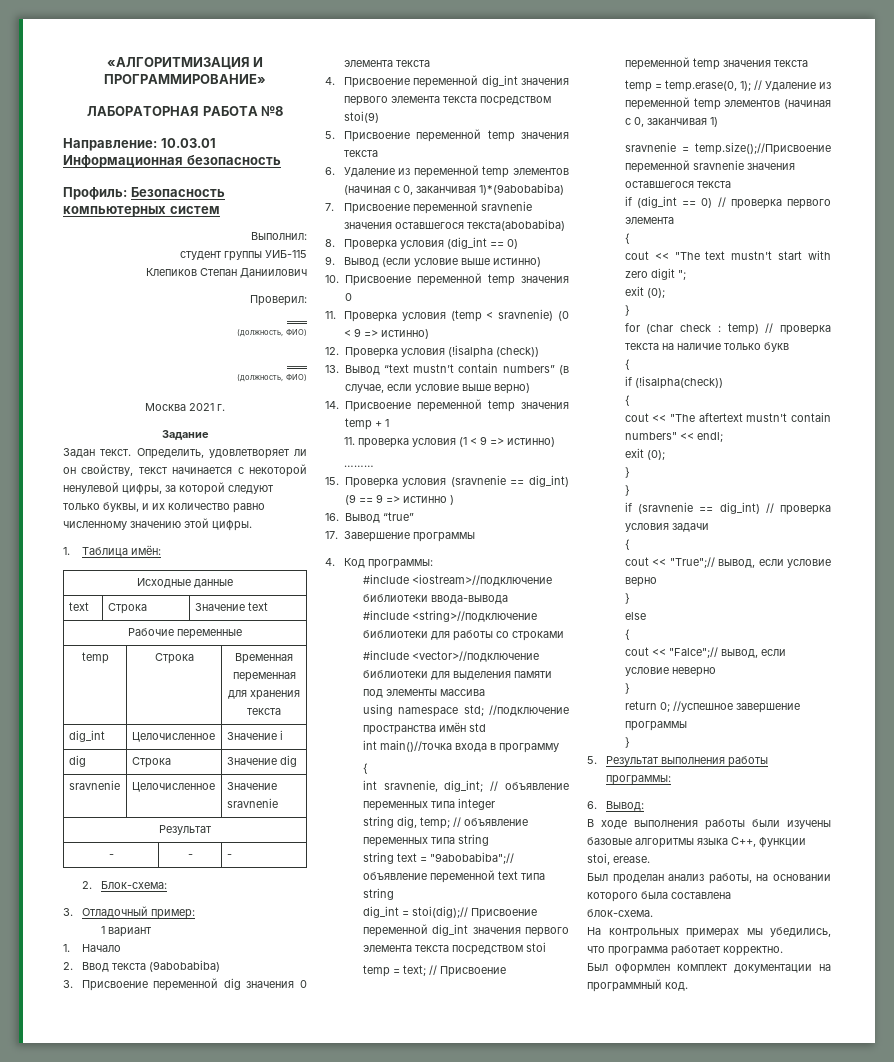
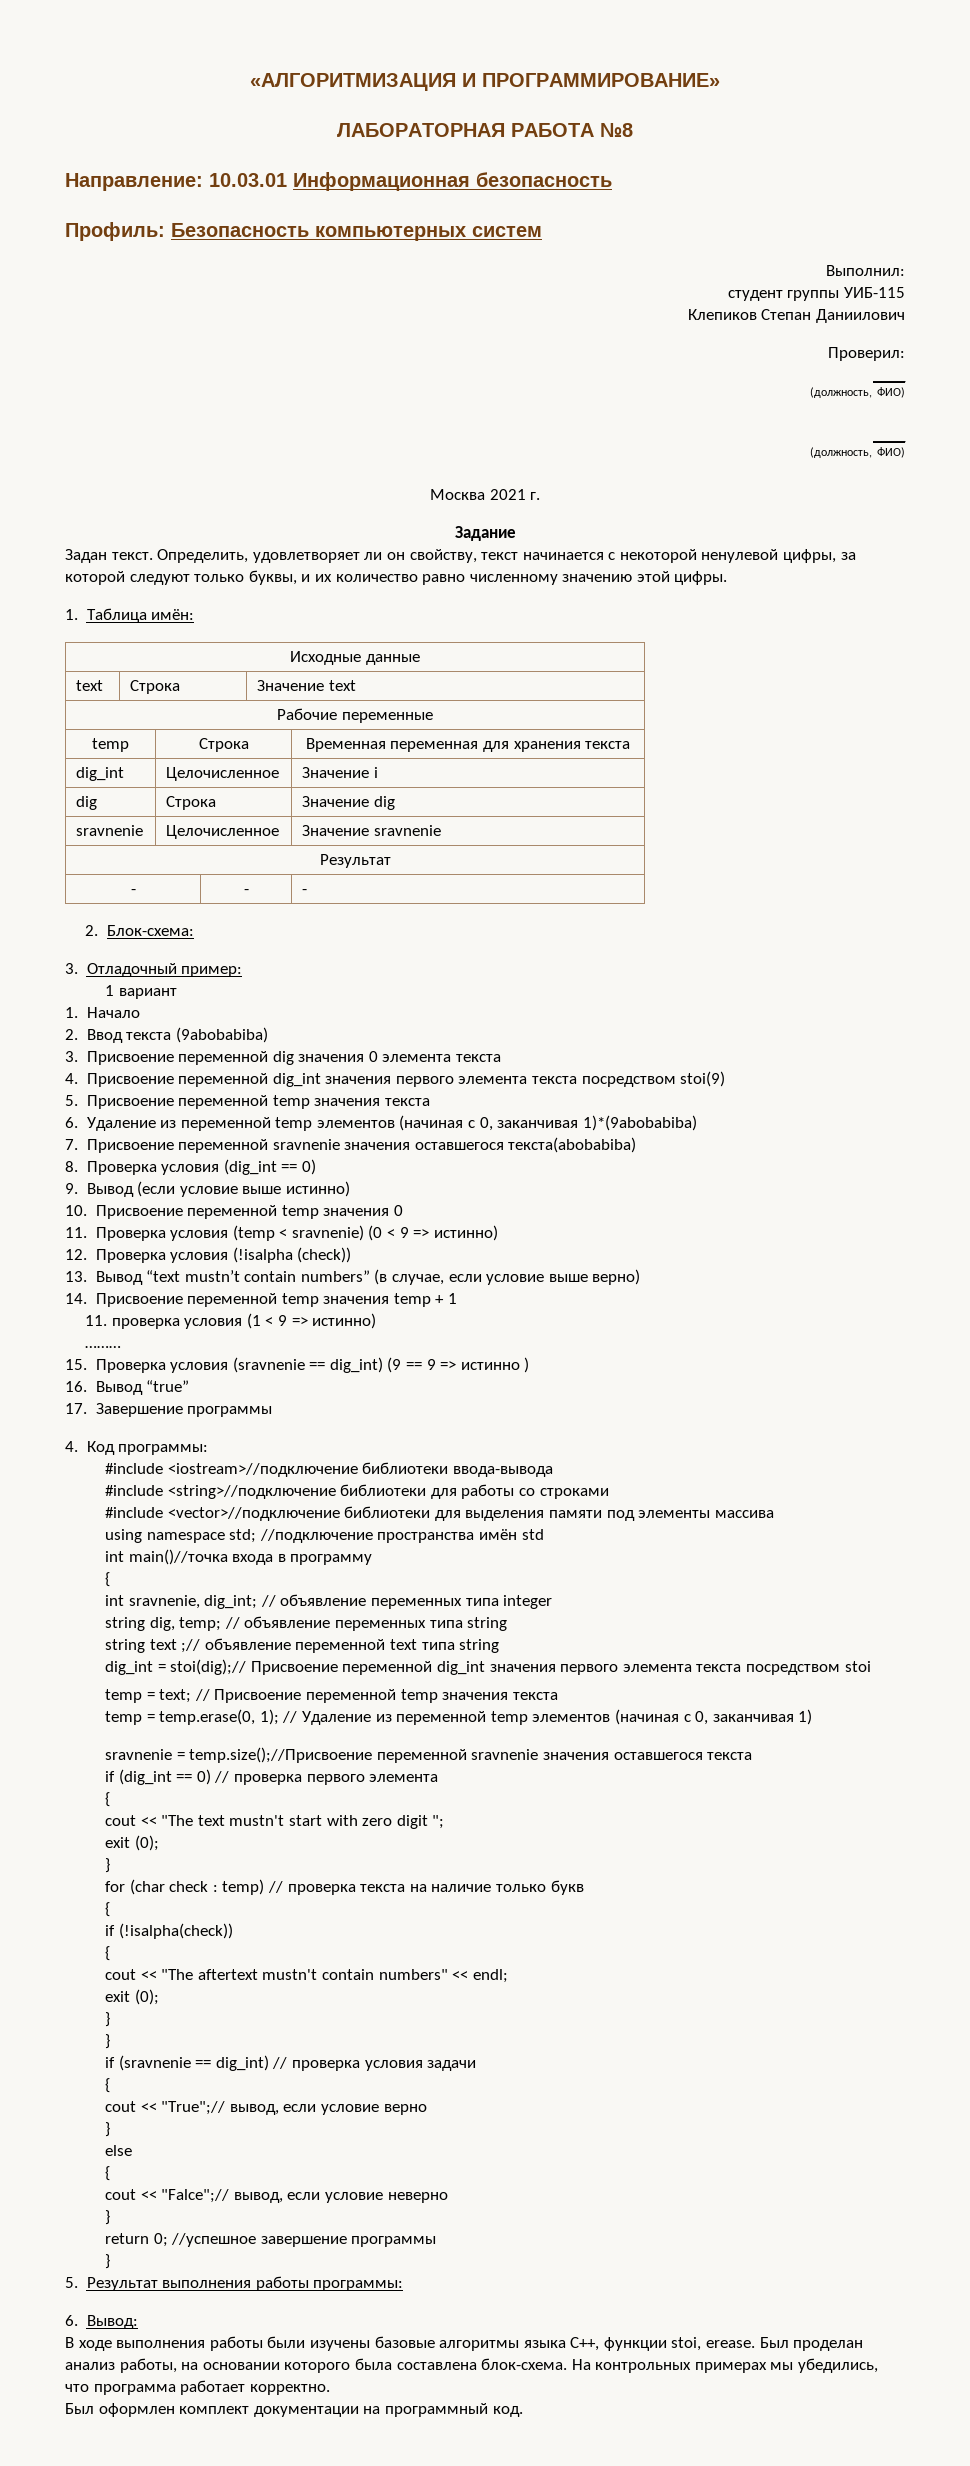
[419,852,514,864] = "9abobabiba";// -> [181,1639,201,1653] ;//
(650, 859) // -> (756, 2344) none
(731, 895) // -> (477, 2366) none
(653, 913) // -> (568, 2364) none

